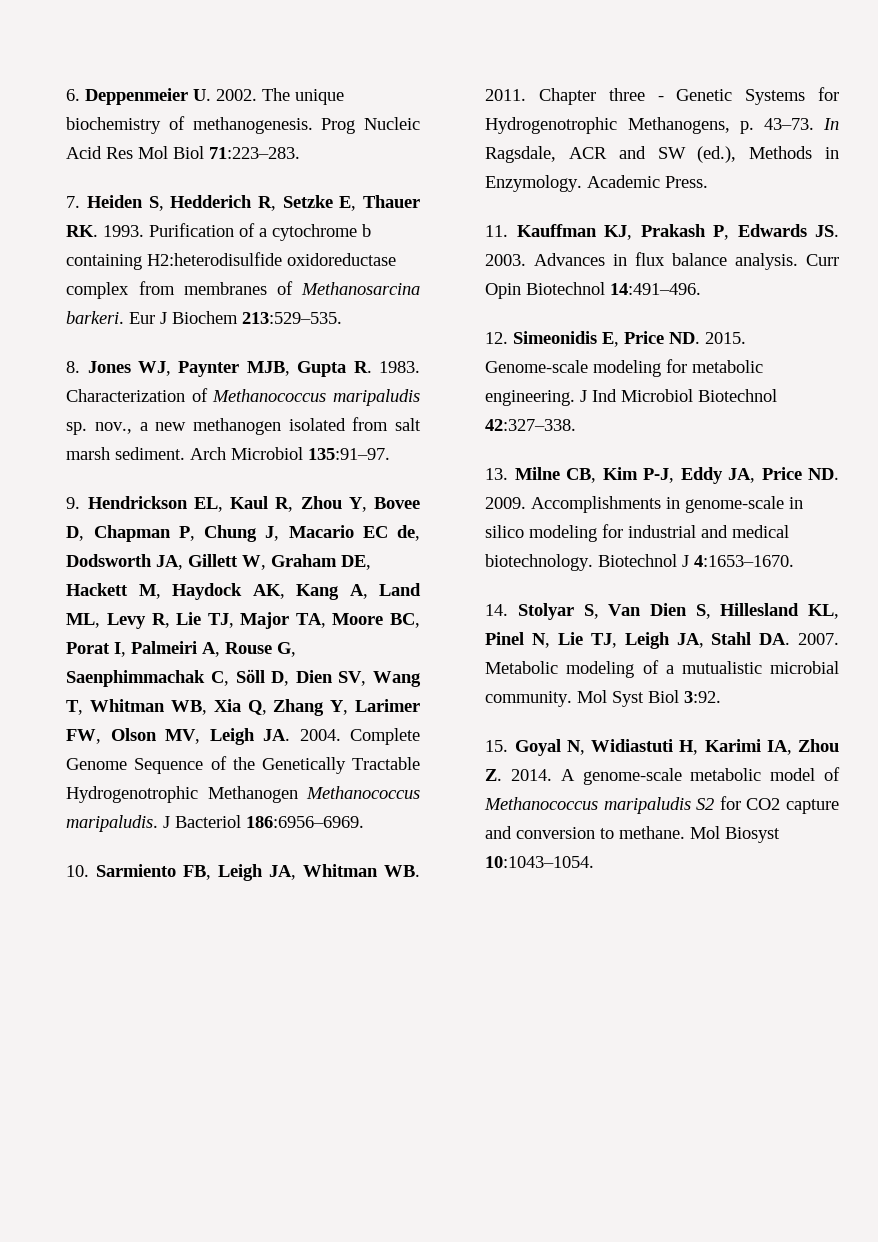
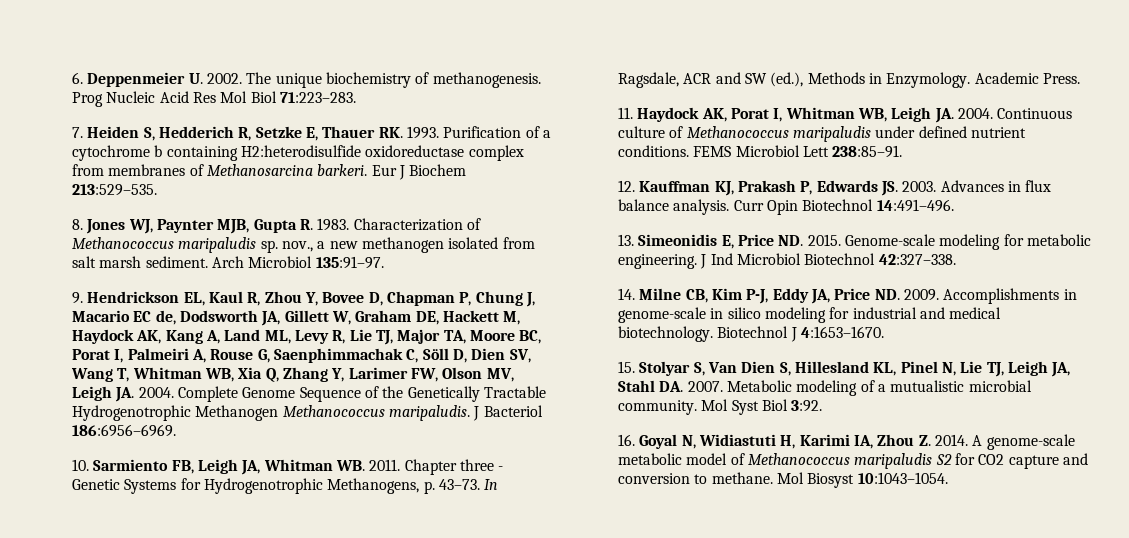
(509, 231) none -> [637,107,1073,123] [618,126,1026,142] [618,145,903,158] [618,180,636,192] Haydock AK, Porat I, Whitman WB, Leigh JA. 2004. Continuous culture of Methanococcus maripaludis under defined nutrient conditions. FEMS Microbiol Lett 238:85–91. // 12.
[485,332,509,344] 12. -> [618,234,635,246] 13.
[485,468,509,480] 13. -> [618,288,636,300] 14.
[485,604,509,616] 14. -> [618,361,636,373] 15.
[485,740,509,752] 15. -> [618,434,636,446] 16.

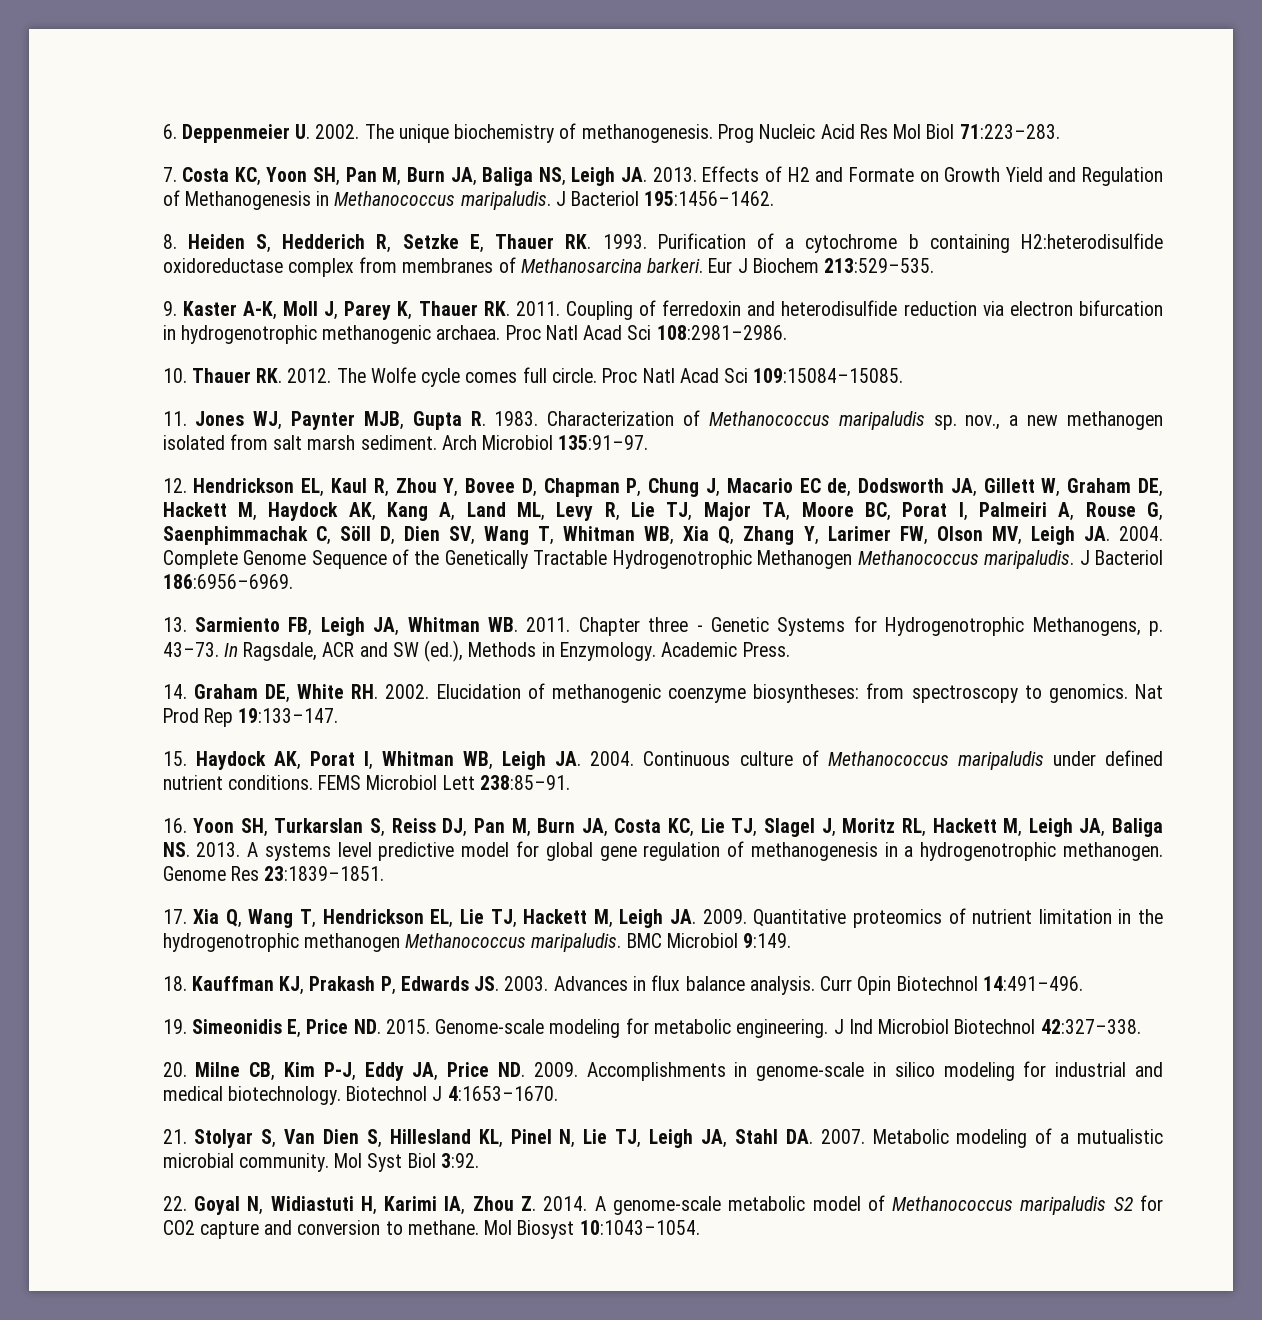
(84, 132) none -> [182,166,1163,186] [162,190,775,210] [162,234,177,249] Costa KC, Yoon SH, Pan M, Burn JA, Baliga NS, Leigh JA. 2013. Effects of H2 and Formate on Growth Yield and Regulation of Methanogenesis in Methanococcus maripaludis. J Bacteriol 195:1456–1462. // 8.
[72,219,84,230] 8. -> [162,300,1164,320] [162,325,787,344] [162,367,904,387] [162,411,187,426] 9. Kaster A-K, Moll J, Parey K, Thauer RK. 2011. Coupling of ferredoxin and heterodisulfide reduction via electron bifurcation in hydrogenotrophic methanogenic archaea. Proc Natl Acad Sci 108:2981–2986. // 10. Thauer RK. 2012. The Wolfe cycle comes full circle. Proc Natl Acad Sci 109:15084–15085. // 11.
[72,292,84,304] 9. -> [162,478,187,493] 12.
[72,459,90,471] 10. -> [162,617,187,632] 13.
[618,107,634,119] 11. -> [162,683,1163,703] [162,708,339,727] [162,751,187,766] 14. Graham DE, White RH. 2002. Elucidation of methanogenic coenzyme biosyntheses: from spectroscopy to genomics. Nat Prod Rep 19:133–147. // 15.
[618,180,636,192] 12. -> [162,818,1163,837] [162,841,1163,861] [162,866,385,881] [162,908,1163,928] [162,933,792,952] [162,976,187,991] 16. Yoon SH, Turkarslan S, Reiss DJ, Pan M, Burn JA, Costa KC, Lie TJ, Slagel J, Moritz RL, Hackett M, Leigh JA, Baliga NS. 2013. A systems level predictive model for global gene regulation of methanogenesis in a hydrogenotrophic methanogen. Genome Res 23:1839–1851. // 17. Xia Q, Wang T, Hendrickson EL, Lie TJ, Hackett M, Leigh JA. 2009. Quantitative proteomics of nutrient limitation in the hydrogenotrophic methanogen Methanococcus maripaludis. BMC Microbiol 9:149. // 18.
[618,234,635,246] 13. -> [162,1019,187,1034] 19.
[618,288,636,300] 14. -> [162,1062,187,1077] 20.
[618,361,636,373] 15. -> [162,1129,187,1144] 21.
[618,434,636,446] 16. -> [162,1196,187,1211] 22.

